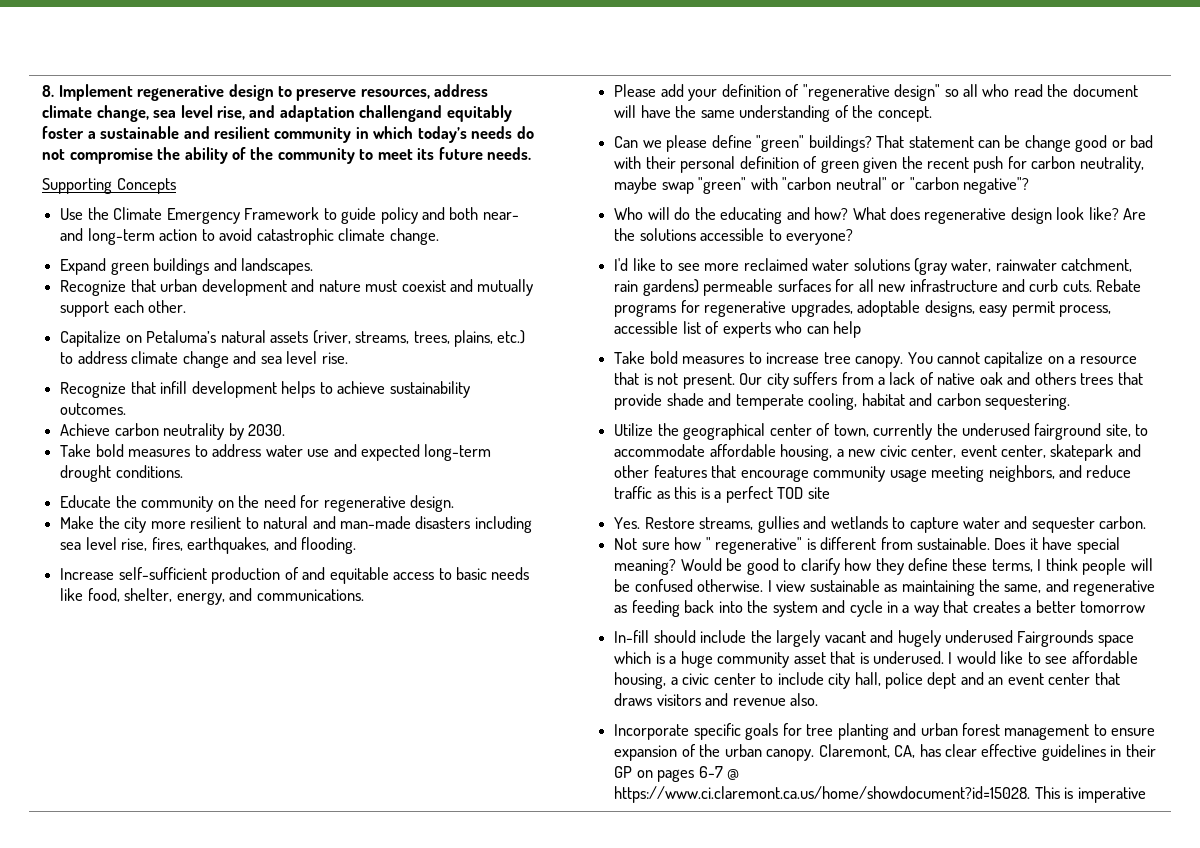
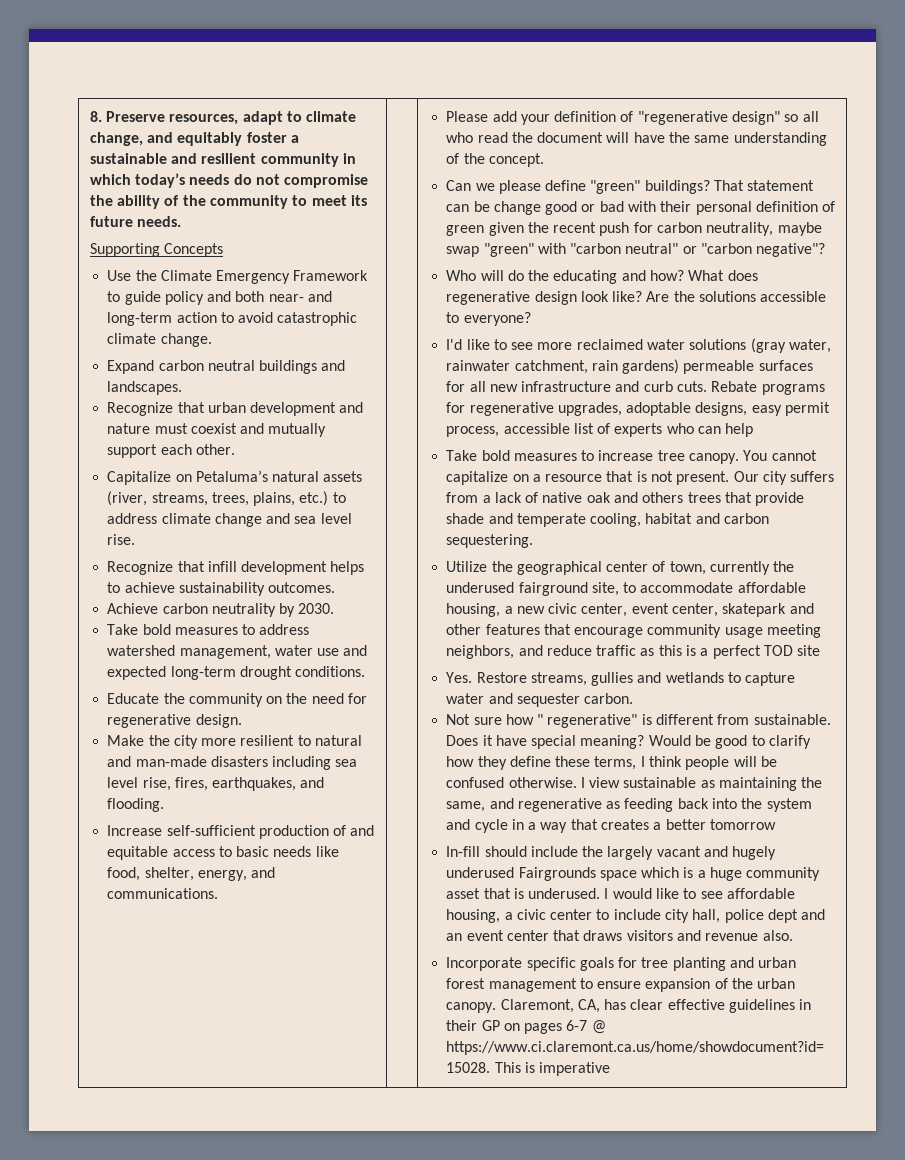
[58,84,489,101] [42,105,443,122] Implement regenerative design to preserve resources, address climate change, sea level rise, and adaptation challengand -> [105,111,357,125] [89,132,173,146] Preserve resources, adapt to climate change, and
[110,262,149,275] green -> [158,360,255,371] carbon neutral
(262, 450) none -> [107,645,271,659] watershed management,

